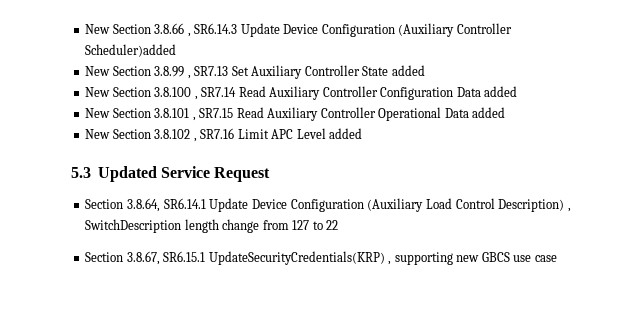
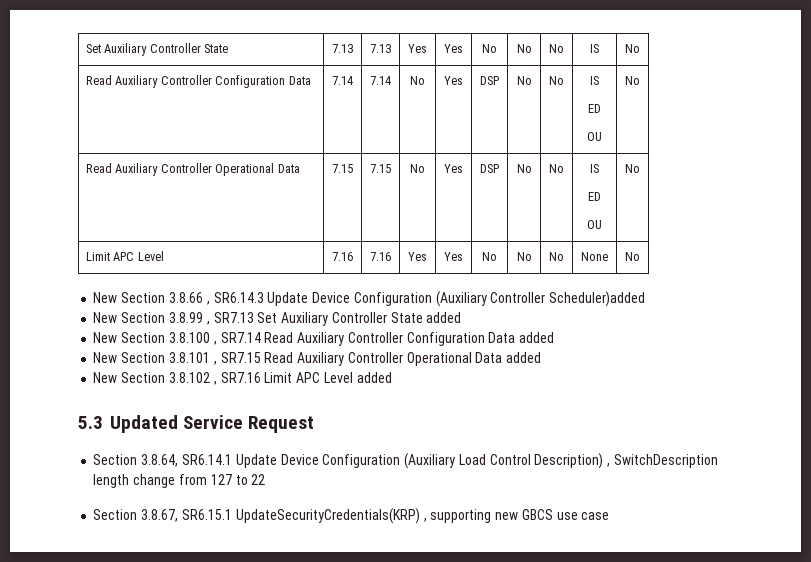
(85, 29) none -> [86,43,229,56] [332,44,353,53] [370,44,391,53] [408,44,427,53] [444,44,463,53] [482,44,497,53] [516,44,532,53] [549,44,564,53] [590,44,599,53] [625,44,640,53] [86,75,311,88] [332,76,353,85] [370,76,391,85] [410,76,425,85] [444,76,463,85] [480,76,499,85] [516,76,532,85] [549,76,564,85] [590,76,599,85] [588,104,601,113] [587,132,602,141] [625,76,640,85] [86,163,300,176] [332,164,353,173] [370,164,391,173] [410,164,425,173] [444,164,463,173] [480,164,499,173] [516,164,532,173] [549,164,564,173] [590,164,599,173] [588,192,601,201] [587,220,602,229] [625,164,640,173] [86,251,164,261] [332,252,353,261] [370,252,391,261] [408,252,427,261] [444,252,463,261] [482,252,497,261] [516,252,532,261] [549,252,564,261] [581,252,608,261] [625,252,640,261] Set Auxiliary Controller State | 7.13 | 7.13 | Yes | Yes | No | No | No | IS | No // Read Auxiliary Controller Configuration Data | 7.14 | 7.14 | No | Yes | DSP | No | No | IS // ED // OU | No // Read Auxiliary Controller Operational Data | 7.15 | 7.15 | No | Yes | DSP | No | No | IS // ED // OU | No // Limit APC Level | 7.16 | 7.16 | Yes | Yes | No | No | No | None | No //

